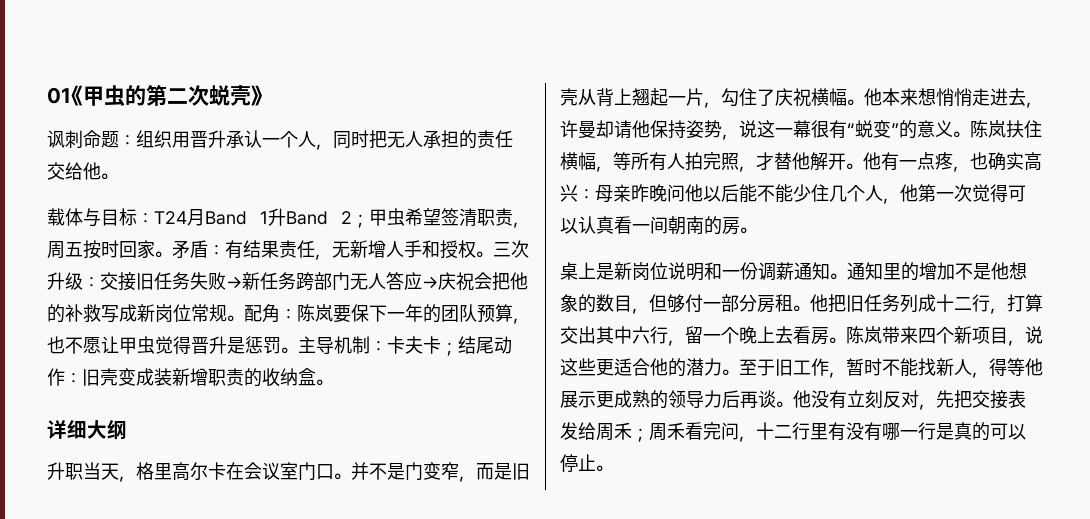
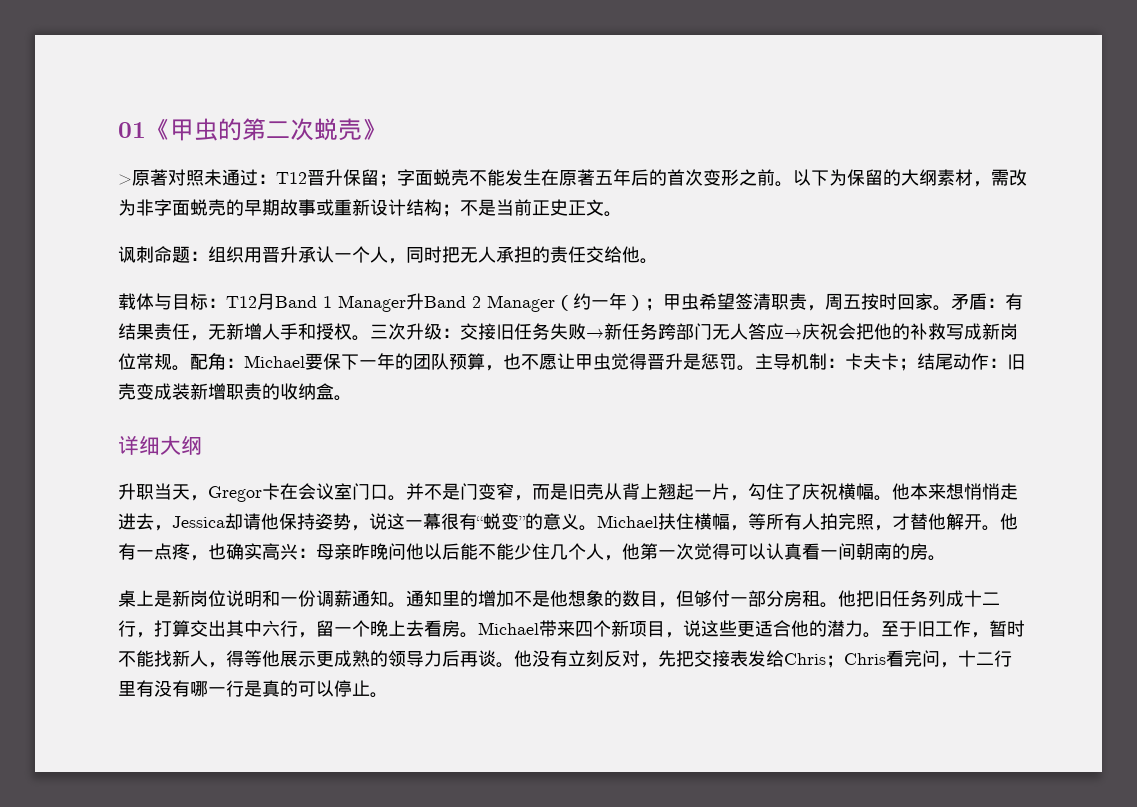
(263, 95) none -> [118,169,1027,187] [118,199,622,217] // >原著对照未通过：T12晋升保留；字面蜕壳不能发生在原著五年后的首次变形之前。以下为保留的大纲素材，需改为非字面蜕壳的早期故事或重新设计结构；不是当前正史正文。
[154,211,187,224] T24 -> [226,296,257,308] T12
(268, 217) none -> [338,295,406,312] Manager
(352, 217) none -> [487,293,645,312] Manager（约一年）
[297,304,333,322] 陈岚 -> [244,355,305,368] Michael
[136,462,208,481] 格里高尔 -> [208,486,262,502] Gregor
[560,120,596,138] 许曼 -> [172,516,225,528] Jessica
[970,120,1006,138] 陈岚 -> [597,515,658,528] Michael
[846,326,882,344] 陈岚 -> [478,622,539,635] Michael
[596,422,685,442] 周禾；周禾 -> [784,653,886,668] Chris；Chris

